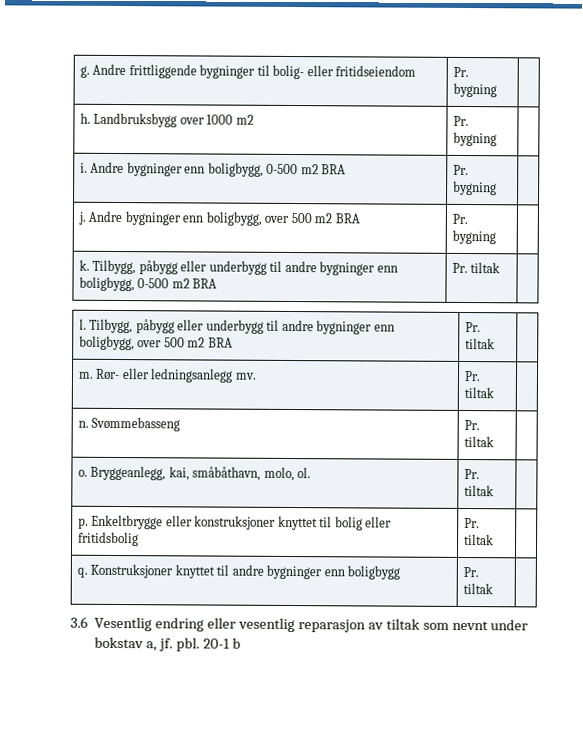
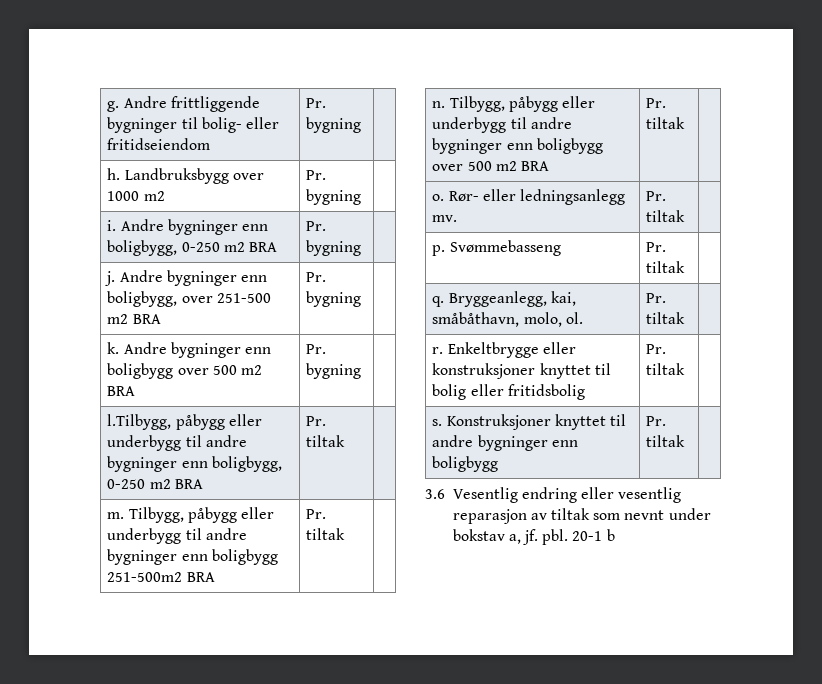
[266,163,299,175] 0-500 -> [181,242,220,252] 0-250
(290, 219) none -> [216,293,271,303] [107,314,161,324] [306,272,327,282] [306,291,362,307] [107,342,272,358] [107,363,209,379] 251-500 m2 BRA | Pr. bygning | // k. Andre bygninger enn boligbygg over
[78,259,398,276] [78,276,218,292] [451,262,501,274] [78,318,395,335] [78,335,135,351] k. Tilbygg, påbygg eller underbygg til andre bygninger enn boligbygg, 0-500 m2 BRA | Pr. tiltak | // l. Tilbygg, påbygg eller underbygg til andre bygninger enn boligbygg, -> [107,414,262,430] [107,435,247,451] [107,456,282,472] [107,479,203,489] [306,416,327,426] [306,435,346,447] [107,507,275,523] [107,528,247,544] [107,549,278,565] [107,572,215,582] [306,509,327,519] [306,528,346,540] [432,96,596,112] [432,117,572,133] [432,138,603,154] l.Tilbygg, påbygg eller underbygg til andre bygninger enn boligbygg, 0-250 m2 BRA | Pr. tiltak | // m. Tilbygg, påbygg eller underbygg til andre bygninger enn boligbygg 251-500m2 BRA | Pr. tiltak | // n. Tilbygg, påbygg eller underbygg til andre bygninger enn boligbygg
[77,371,94,379] m. -> [432,194,445,201] o.
[77,420,89,428] n. -> [432,245,446,256] p.
[77,469,88,477] o. -> [432,296,445,307] q.
[77,517,89,529] p. -> [432,347,444,354] r.
[76,567,88,578] q. -> [432,419,443,426] s.

